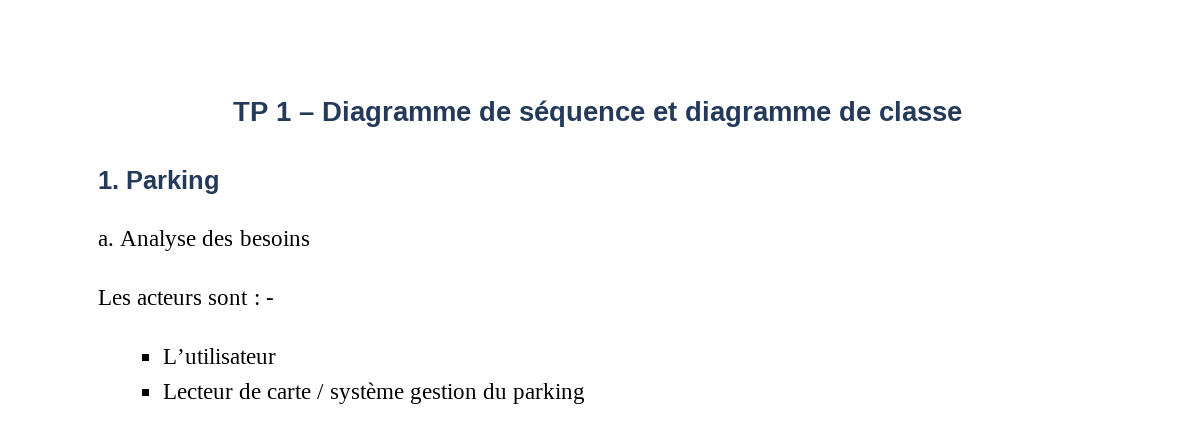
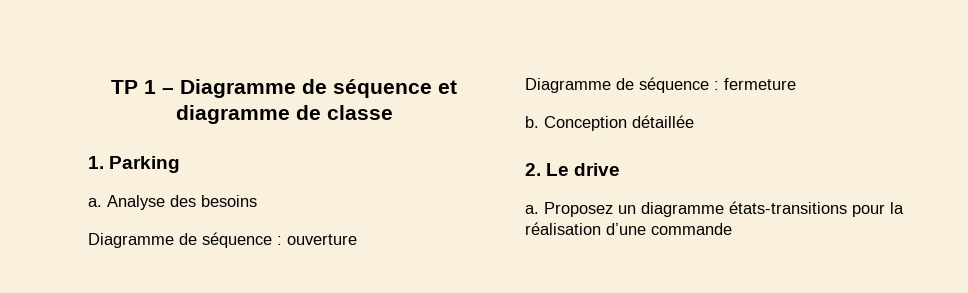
[98,290,274,305] [162,348,276,364] [162,382,586,404] Les acteurs sont : - // L’utilisateur // Lecteur de carte / système gestion du parking -> [88,232,357,248] [525,77,796,93] [525,115,694,131] [525,163,621,176] [525,201,904,217] [525,222,732,235] Diagramme de séquence : ouverture // Diagramme de séquence : fermeture // b. Conception détaillée // 2. Le drive // a. Proposez un diagramme états-transitions pour la réalisation d’une commande

